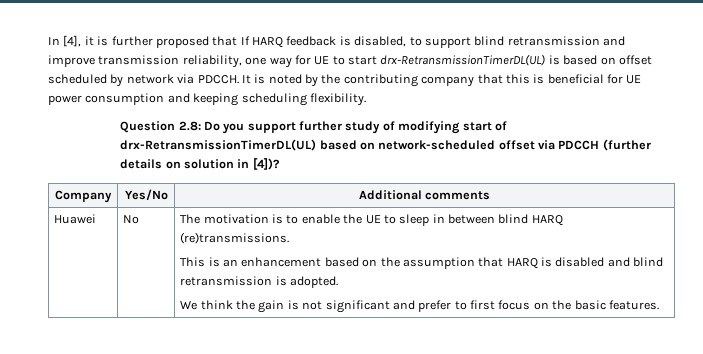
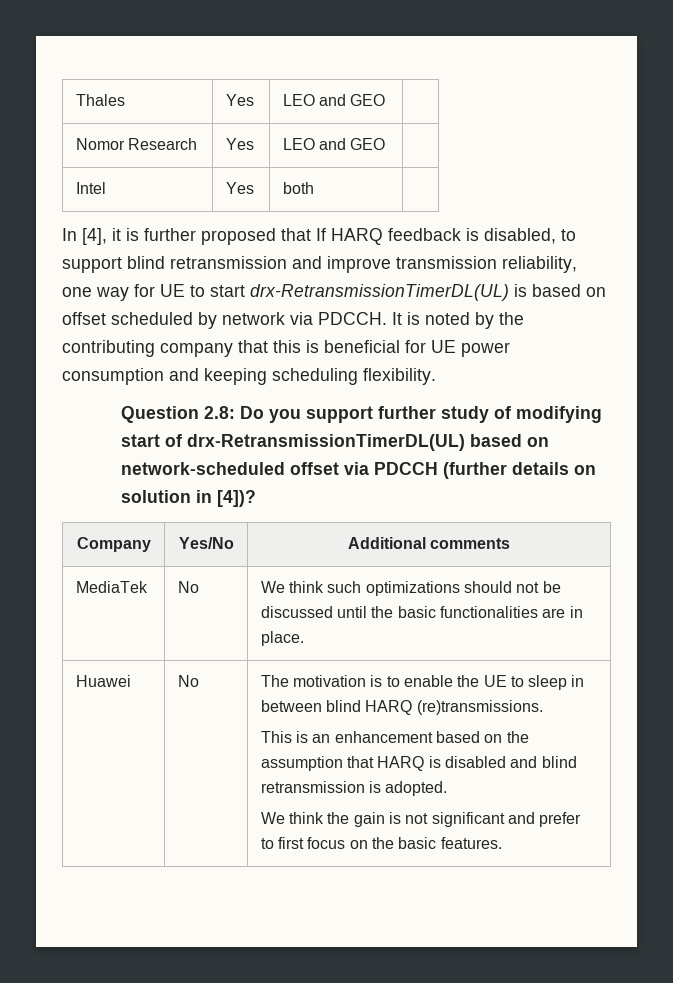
(48, 41) none -> [75,94,125,106] [225,94,254,106] [282,94,386,106] [75,138,197,150] [225,138,254,150] [282,138,386,150] [75,182,106,194] [225,182,254,194] [282,182,314,194] Thales | Yes | LEO and GEO | // Nomor Research | Yes | LEO and GEO | // Intel | Yes | both | //
(491, 195) none -> [75,581,148,593] [177,581,199,593] [260,581,561,596] [260,606,583,618] [260,631,304,646] // MediaTek | No | We think such optimizations should not be discussed until the basic functionalities are in place.

